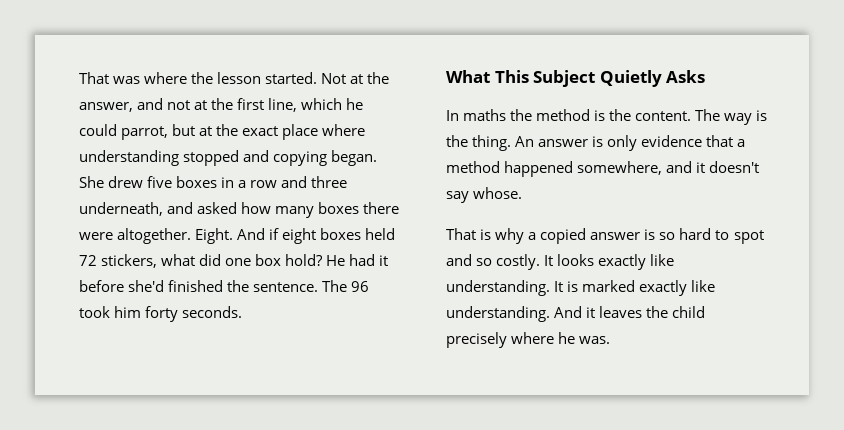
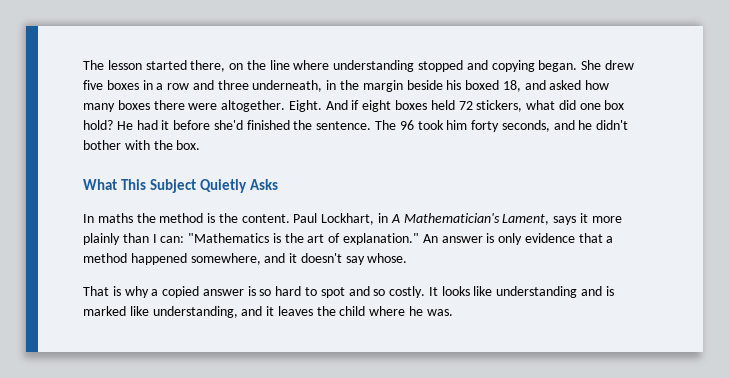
[79,72,390,84] [79,98,364,112] [79,124,319,140] That was where the lesson started. Not at the answer, and not at the first line, which he could parrot, but at the exact place -> [83,60,290,72] The lesson started there, on the line
(163, 209) none -> [326,80,521,92] in the margin beside his boxed 18,
[182,306,243,318] seconds. -> [501,120,629,132] [83,140,201,150] seconds, and he didn't bother with the box.
[695,109,768,125] [446,135,512,151] The way is the thing. -> [293,213,622,225] [83,233,420,245] Paul Lockhart, in A Mathematician's Lament, says it more plainly than I can: "Mathematics is the art of explanation."
[598,254,675,270] [446,280,716,296] [446,306,583,322] exactly like understanding. It is marked exactly like understanding. And -> [473,286,614,298] [83,306,263,318] like understanding and is marked like understanding, and
[446,332,507,348] precisely -> (366, 311) none

